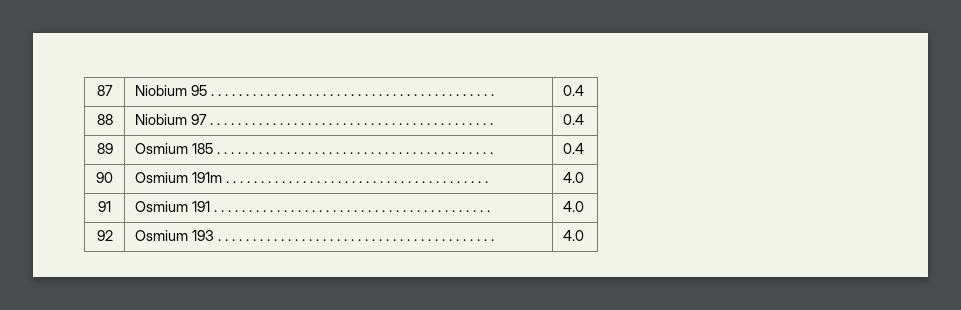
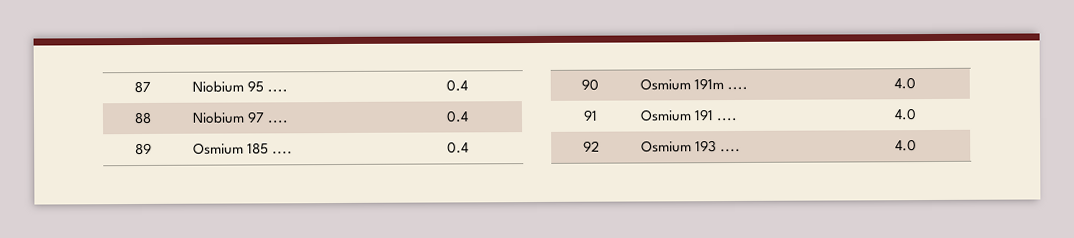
[211,94,495,96] [563,85,585,96] [96,114,113,125] [135,114,494,125] [563,114,585,125] [96,143,113,154] [135,143,494,154] [563,143,585,154] [96,172,113,183] [135,172,489,183] [563,172,585,183] [98,201,111,212] [135,201,491,212] [563,201,585,212] [96,230,113,241] [135,230,495,241] . . . . . . . . . . . . . . . . . . . . . . . . . . . . . . . . . . . . . . . . . | 0.4 // 88 | Niobium 97 . . . . . . . . . . . . . . . . . . . . . . . . . . . . . . . . . . . . . . . . . | 0.4 // 89 | Osmium 185 . . . . . . . . . . . . . . . . . . . . . . . . . . . . . . . . . . . . . . . . | 0.4 // 90 | Osmium 191m . . . . . . . . . . . . . . . . . . . . . . . . . . . . . . . . . . . . . . | 4.0 // 91 | Osmium 191 . . . . . . . . . . . . . . . . . . . . . . . . . . . . . . . . . . . . . . . . | 4.0 // 92 | Osmium 193 . . . . . . . . . . . . . . . . . . . . . . . . . . . . . . . . . . . . . . . . -> [266,89,288,93] [445,79,468,92] [133,111,152,125] [191,111,289,124] [445,110,469,123] [134,142,152,156] [192,142,293,155] [446,141,469,154] [581,78,599,91] [639,78,748,91] [893,77,916,90] [583,109,598,121] [639,109,738,122] [893,108,917,121] [582,140,600,152] [640,140,741,153] .... | 0.4 // 88 | Niobium 97 .... | 0.4 // 89 | Osmium 185 .... | 0.4 // 90 | Osmium 191m .... | 4.0 // 91 | Osmium 191 .... | 4.0 // 92 | Osmium 193 ....

